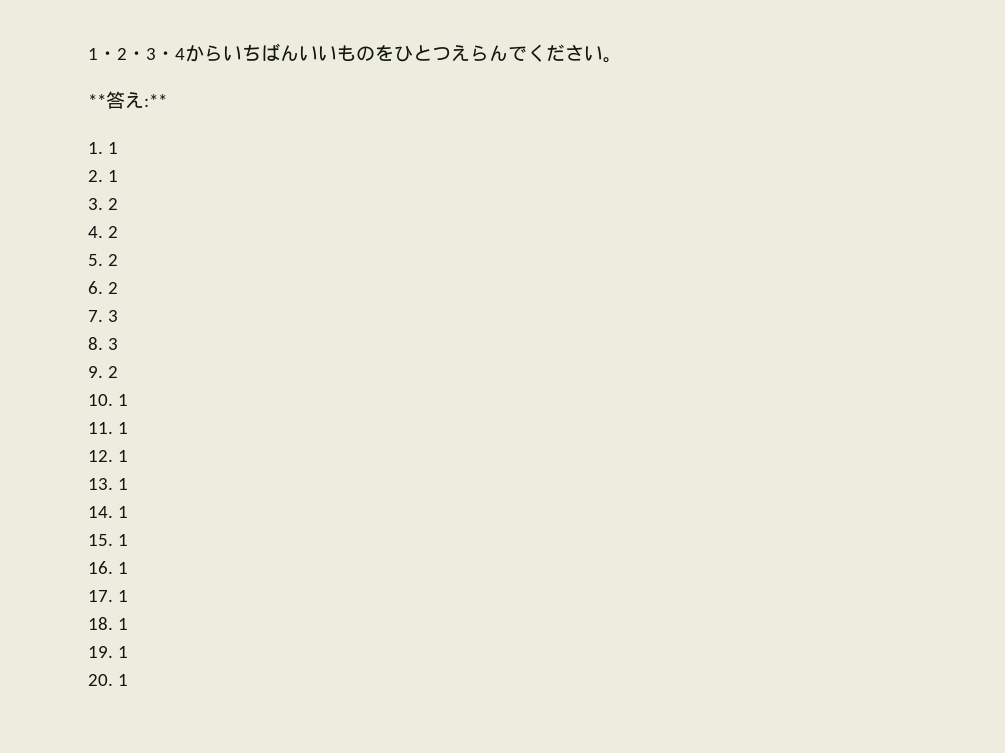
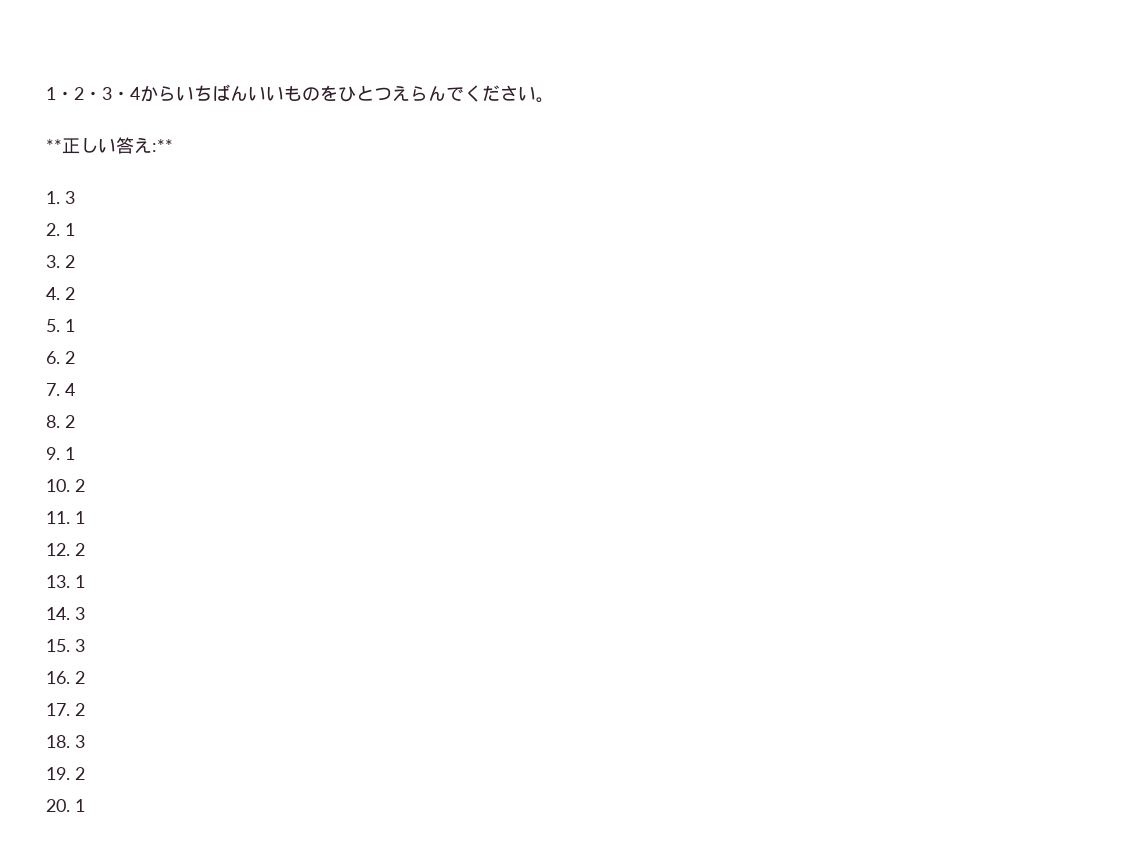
(106, 100) none -> [62,138,116,154] 正しい
[107,142,118,154] 1 -> [65,191,75,204] 3
[107,254,118,266] 2 -> [65,319,75,332] 1
[107,310,118,322] 3 -> [65,383,75,396] 4
[107,338,118,350] 3 -> [65,415,75,428] 2
[107,366,118,378] 2 -> [65,447,75,460] 1
[117,394,128,406] 1 -> [75,479,85,492] 2
[117,450,128,462] 1 -> [75,543,85,556] 2
[117,506,128,518] 1 -> [75,607,85,620] 3
[117,534,128,546] 1 -> [75,639,85,652] 3
[117,562,128,574] 1 -> [75,671,85,684] 2
[117,590,128,602] 1 -> [75,703,85,716] 2
[117,618,128,630] 1 -> [75,735,85,748] 3
[117,646,128,658] 1 -> [75,767,85,780] 2

